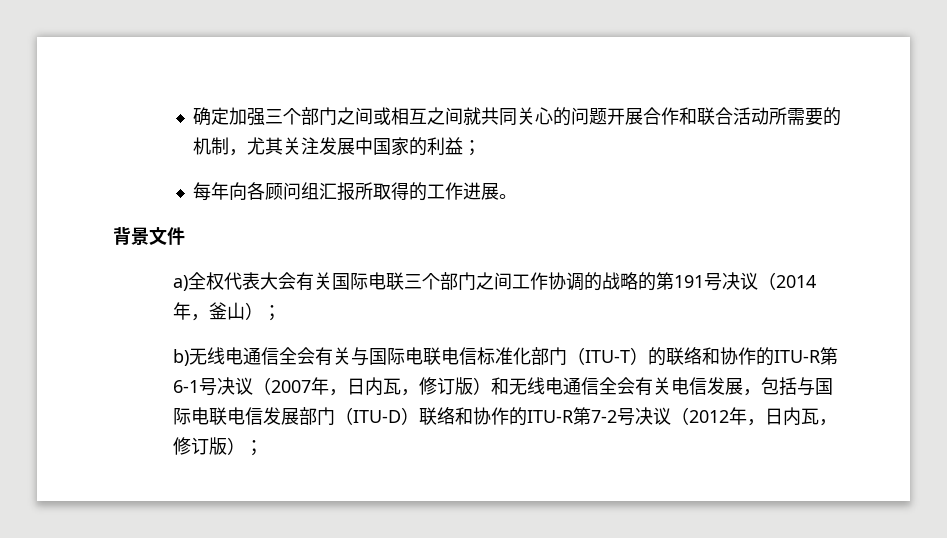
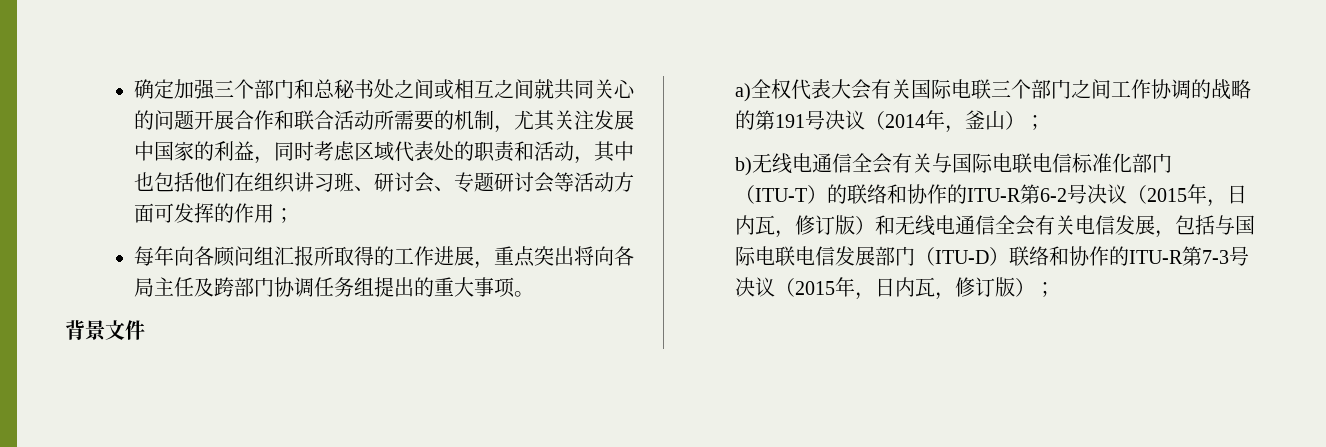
(338, 116) none -> [293,79,394,99] 和总秘书处
(464, 146) none -> [253,141,634,164] [133,172,634,193] [133,203,274,223] ，同时考虑区域代表处的职责和活动，其中也包括他们在组织讲习班、研讨会、专题研讨会等活动方面可发挥的作用
(500, 191) none -> [473,246,634,269] [133,277,515,298] ，重点突出将向各局主任及跨部门协调任务组提出的重大事项
[173,377,312,396] 6-1号决议（2007 -> [1039,184,1187,204] 6-2号决议（2015
[591,407,730,426] 7-2号决议（2012 -> [1201,246,1249,266] [734,277,835,297] 7-3号决议（2015

